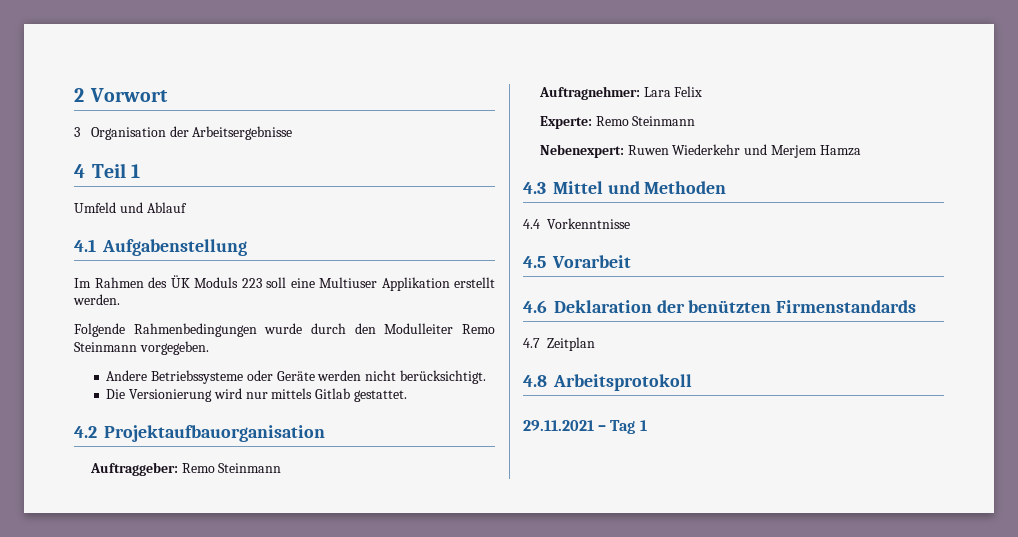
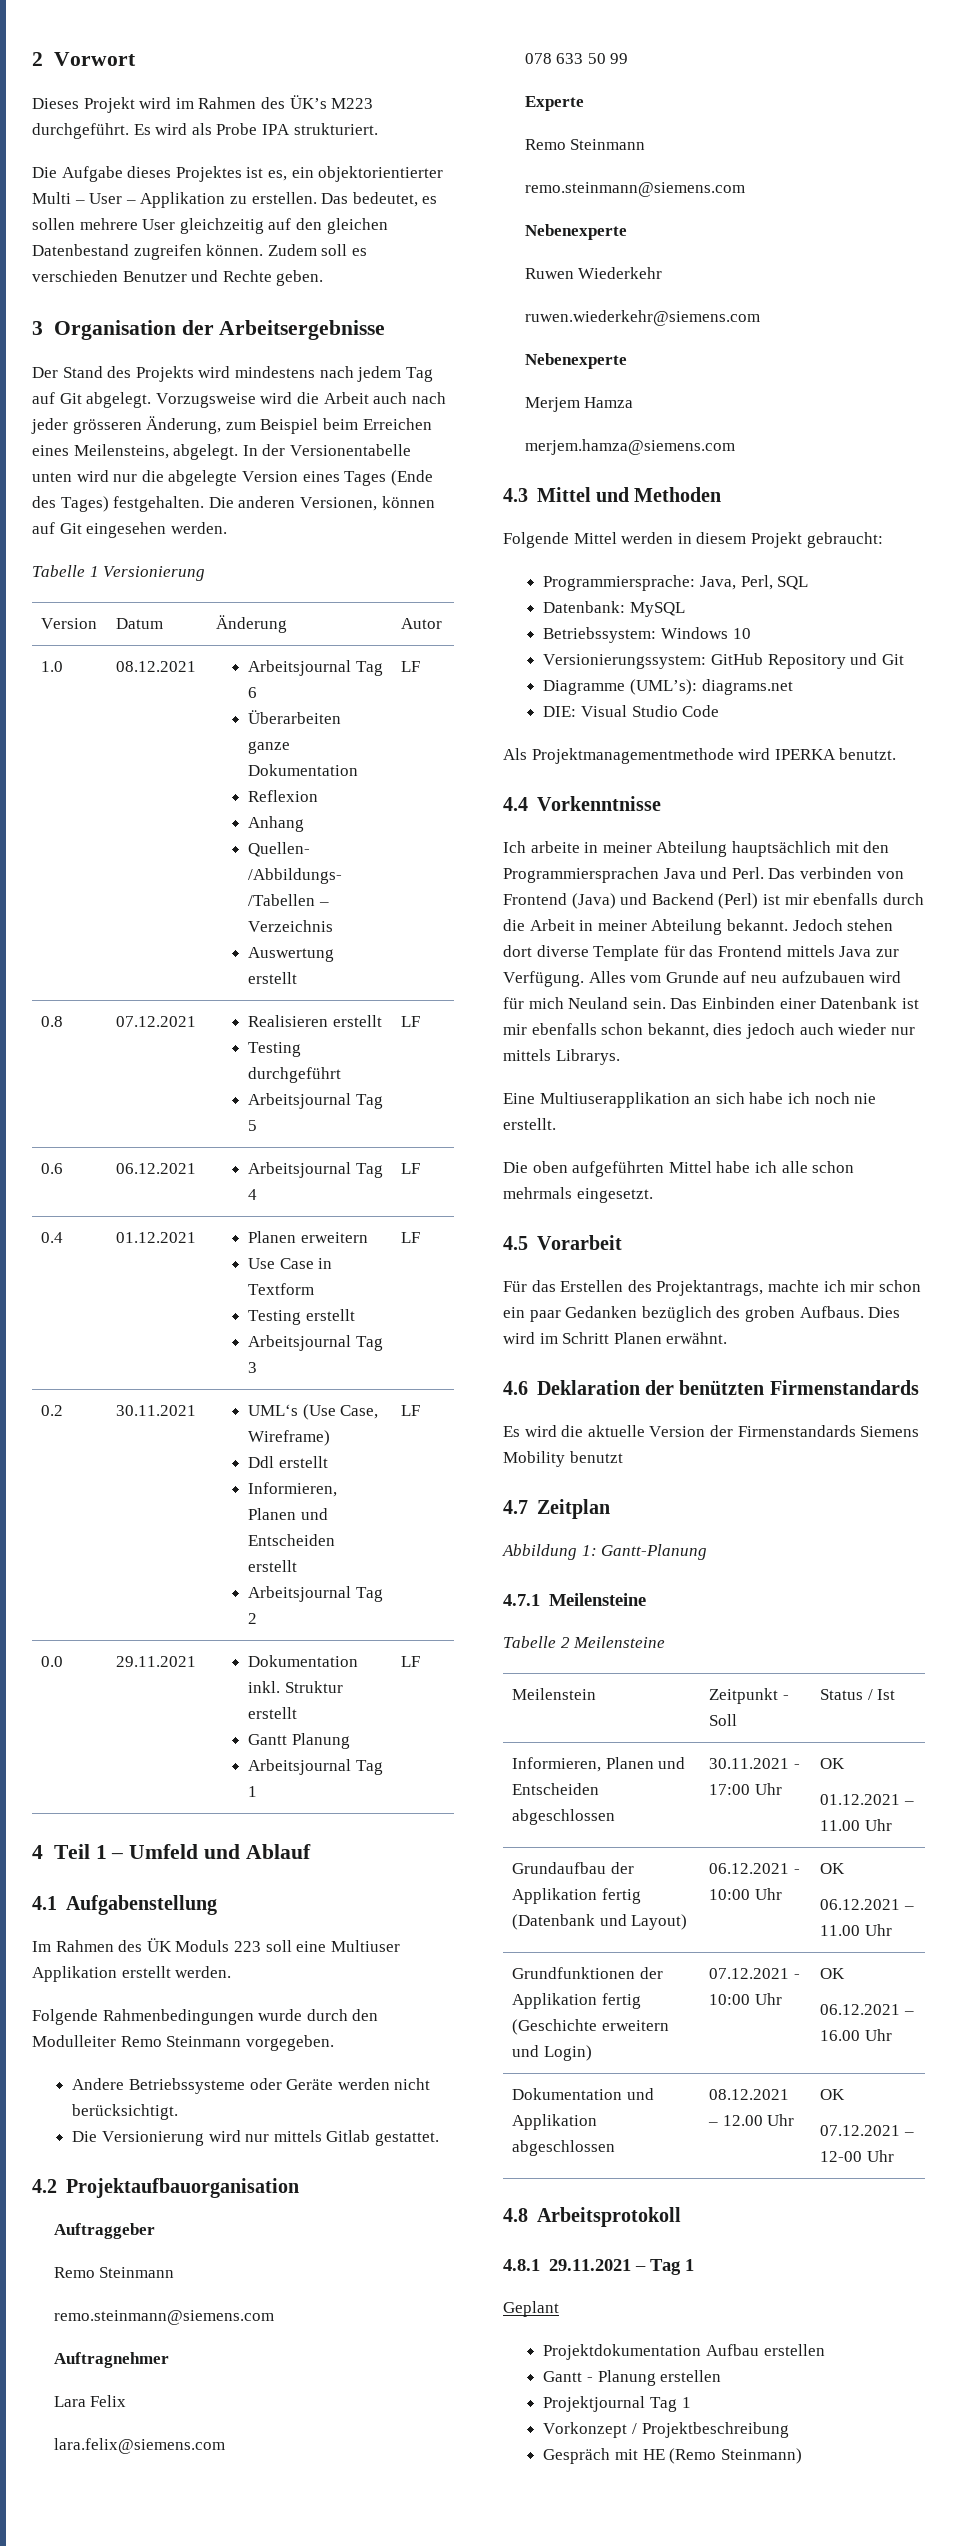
[74,126,293,140] 3 Organisation der Arbeitsergebnisse -> [32,95,374,113] [32,123,378,139] [32,166,444,182] [32,192,438,208] [32,218,388,234] [32,244,367,260] [32,270,324,286] [32,320,386,340] [32,366,433,382] [32,392,446,408] [31,416,432,434] [32,444,411,460] [32,470,433,486] [32,496,435,512] [32,522,227,538] [32,565,206,581] [41,618,98,629] [116,618,164,629] [216,615,288,633] [401,618,443,629] [41,661,64,672] [116,661,197,672] [247,660,383,676] [247,687,257,698] [247,710,341,724] [247,741,290,754] [247,764,358,776] [247,790,318,802] [247,816,304,832] [247,842,310,857] [247,868,342,884] [247,894,329,906] [247,920,333,932] [247,947,334,962] [247,972,297,984] [401,661,421,672] [41,1016,64,1027] [116,1016,197,1027] [247,1015,382,1027] [247,1042,301,1057] [247,1067,341,1083] [247,1093,383,1109] [247,1120,257,1131] [401,1016,421,1027] [41,1163,64,1174] [116,1163,197,1174] [247,1162,383,1178] [247,1189,257,1200] [401,1163,421,1174] [41,1232,64,1243] [116,1232,197,1243] [247,1231,368,1243] [247,1258,333,1269] [247,1283,314,1295] [247,1309,355,1325] [247,1335,383,1351] [247,1362,257,1373] [401,1232,421,1243] [41,1405,64,1416] [116,1405,197,1416] [247,1404,379,1420] [247,1430,330,1446] [247,1456,328,1468] [247,1482,337,1497] [247,1508,328,1520] [247,1534,335,1546] [247,1560,297,1572] [247,1586,383,1602] [247,1613,257,1624] [401,1405,421,1416] [41,1656,64,1667] [116,1656,197,1667] [247,1655,358,1667] [247,1681,343,1693] [247,1707,297,1719] [247,1733,350,1749] [247,1759,383,1775] [247,1786,257,1797] [401,1656,421,1667] Dieses Projekt wird im Rahmen des ÜK’s M223 durchgeführt. Es wird als Probe IPA strukturiert. // Die Aufgabe dieses Projektes ist es, ein objektorientierter Multi – User – Applikation zu erstellen. Das bedeutet, es sollen mehrere User gleichzeitig auf den gleichen Datenbestand zugreifen können. Zudem soll es verschieden Benutzer und Rechte geben. // 3 Organisation der Arbeitsergebnisse // Der Stand des Projekts wird mindestens nach jedem Tag auf Git abgelegt. Vorzugsweise wird die Arbeit auch nach jeder grösseren Änderung, zum Beispiel beim Erreichen eines Meilensteins, abgelegt. In der Versionentabelle unten wird nur die abgelegte Version eines Tages (Ende des Tages) festgehalten. Die anderen Versionen, können auf Git eingesehen werden. // Tabelle 1 Versionierung // Version | Datum | Änderung | Autor // 1.0 | 08.12.2021 | Arbeitsjournal Tag 6 // Überarbeiten ganze Dokumentation // Reflexion // Anhang // Quellen- /Abbildungs- /Tabellen – Verzeichnis // Auswertung erstellt | LF // 0.8 | 07.12.2021 | Realisieren erstellt // Testing durchgeführt // Arbeitsjournal Tag 5 | LF // 0.6 | 06.12.2021 | Arbeitsjournal Tag 4 | LF // 0.4 | 01.12.2021 | Planen erweitern // Use Case in Textform // Testing erstellt // Arbeitsjournal Tag 3 | LF // 0.2 | 30.11.2021 | UML‘s (Use Case, Wireframe) // Ddl erstellt // Informieren, Planen und Entscheiden erstellt // Arbeitsjournal Tag 2 | LF // 0.0 | 29.11.2021 | Dokumentation inkl. Struktur erstellt // Gantt Planung // Arbeitsjournal Tag 1 | LF
(141, 171) // -> [111,1853,124,1859] –
[89,462,282,476] [538,86,640,100] Auftraggeber: Remo Steinmann // Auftragnehmer: -> [53,2223,155,2239] [53,2267,175,2278] [53,2310,274,2325] [53,2352,169,2368] Auftraggeber // Remo Steinmann // remo.steinmann@siemens.com // Auftragnehmer //
[539,116,696,129] [539,144,624,158] Experte: Remo Steinmann // Nebenexpert: -> [53,2438,225,2454] [524,53,629,64] [524,96,584,111] [524,139,646,150] [524,182,745,197] [524,224,627,240] lara.felix@siemens.com // 078 633 50 99 // Experte // Remo Steinmann // remo.steinmann@siemens.com // Nebenexperte //
[744,144,768,155] und -> [524,310,760,326] [524,353,627,369] // ruwen.wiederkehr@siemens.com // Nebenexperte //
(861, 150) none -> [524,439,735,455] // merjem.hamza@siemens.com
[523,218,630,229] [523,255,631,268] 4.4 Vorkenntnisse // 4.5 Vorarbeit -> [503,532,883,548] [543,575,809,591] [543,601,685,617] [543,627,751,643] [543,653,904,669] [543,679,793,695] [543,705,720,717] [503,748,897,764] [503,796,661,811] [503,841,890,857] [503,867,904,883] [503,893,924,909] [503,919,894,935] [503,945,899,961] [503,971,902,987] [503,997,919,1009] [503,1023,915,1039] [503,1049,620,1065] [503,1092,877,1108] [503,1118,556,1130] [503,1161,855,1177] [503,1187,653,1203] [503,1235,622,1250] [503,1280,921,1296] [503,1306,901,1322] [503,1332,728,1344] Folgende Mittel werden in diesem Projekt gebraucht: // Programmiersprache: Java, Perl, SQL // Datenbank: MySQL // Betriebssystem: Windows 10 // Versionierungssystem: GitHub Repository und Git // Diagramme (UML’s): diagrams.net // DIE: Visual Studio Code // Als Projektmanagementmethode wird IPERKA benutzt. // 4.4 Vorkenntnisse // Ich arbeite in meiner Abteilung hauptsächlich mit den Programmiersprachen Java und Perl. Das verbinden von Frontend (Java) und Backend (Perl) ist mir ebenfalls durch die Arbeit in meiner Abteilung bekannt. Jedoch stehen dort diverse Template für das Frontend mittels Java zur Verfügung. Alles vom Grunde auf neu aufzubauen wird für mich Neuland sein. Das Einbinden einer Datenbank ist mir ebenfalls schon bekannt, dies jedoch auch wieder nur mittels Librarys. // Eine Multiuserapplikation an sich habe ich noch nie erstellt. // Die oben aufgeführten Mittel habe ich alle schon mehrmals eingesetzt. // 4.5 Vorarbeit // Für das Erstellen des Projektantrags, machte ich mir schon ein paar Gedanken bezüglich des groben Aufbaus. Dies wird im Schritt Planen erwähnt.
[523,337,595,351] 4.7 Zeitplan -> [503,1425,920,1437] [503,1451,623,1467] [503,1499,610,1519] [502,1544,708,1560] [503,1593,646,1606] [503,1636,666,1648] [512,1688,597,1700] [709,1688,789,1704] [709,1714,738,1726] [820,1689,896,1700] [512,1757,686,1772] [512,1783,600,1795] [512,1809,616,1825] [709,1758,800,1769] [709,1783,782,1795] [820,1758,846,1769] [820,1794,914,1805] [820,1819,892,1831] [512,1862,634,1874] [512,1888,641,1904] [512,1914,688,1930] [709,1863,800,1874] [709,1888,782,1900] [820,1863,846,1874] [820,1899,914,1910] [820,1924,892,1936] [512,1967,663,1979] [512,1993,641,2009] [512,2019,669,2035] [512,2045,592,2061] [709,1968,800,1979] [709,1993,782,2005] [820,1968,846,1979] [820,2004,914,2015] [820,2029,892,2041] [512,2088,654,2100] [512,2114,598,2130] [512,2140,616,2156] [709,2089,790,2100] [708,2114,795,2126] [820,2089,846,2100] [820,2125,914,2136] [820,2150,894,2162] Es wird die aktuelle Version der Firmenstandards Siemens Mobility benutzt // 4.7 Zeitplan // Abbildung 1: Gantt-Planung // 4.7.1 Meilensteine // Tabelle 2 Meilensteine // Meilenstein | Zeitpunkt - Soll | Status / Ist // Informieren, Planen und Entscheiden abgeschlossen | 30.11.2021 - 17:00 Uhr | OK // 01.12.2021 – 11.00 Uhr // Grundaufbau der Applikation fertig (Datenbank und Layout) | 06.12.2021 - 10:00 Uhr | OK // 06.12.2021 – 11.00 Uhr // Grundfunktionen der Applikation fertig (Geschichte erweitern und Login) | 07.12.2021 - 10:00 Uhr | OK // 06.12.2021 – 16.00 Uhr // Dokumentation und Applikation abgeschlossen | 08.12.2021 – 12.00 Uhr | OK // 07.12.2021 – 12-00 Uhr
(692, 382) none -> [503,2259,540,2271] 4.8.1
(647, 425) none -> [503,2301,559,2317] [543,2344,825,2360] [543,2370,722,2386] [543,2396,691,2412] [543,2422,789,2438] [543,2448,802,2464] // Geplant // Projektdokumentation Aufbau erstellen // Gantt - Planung erstellen // Projektjournal Tag 1 // Vorkonzept / Projektbeschreibung // Gespräch mit HE (Remo Steinmann)

